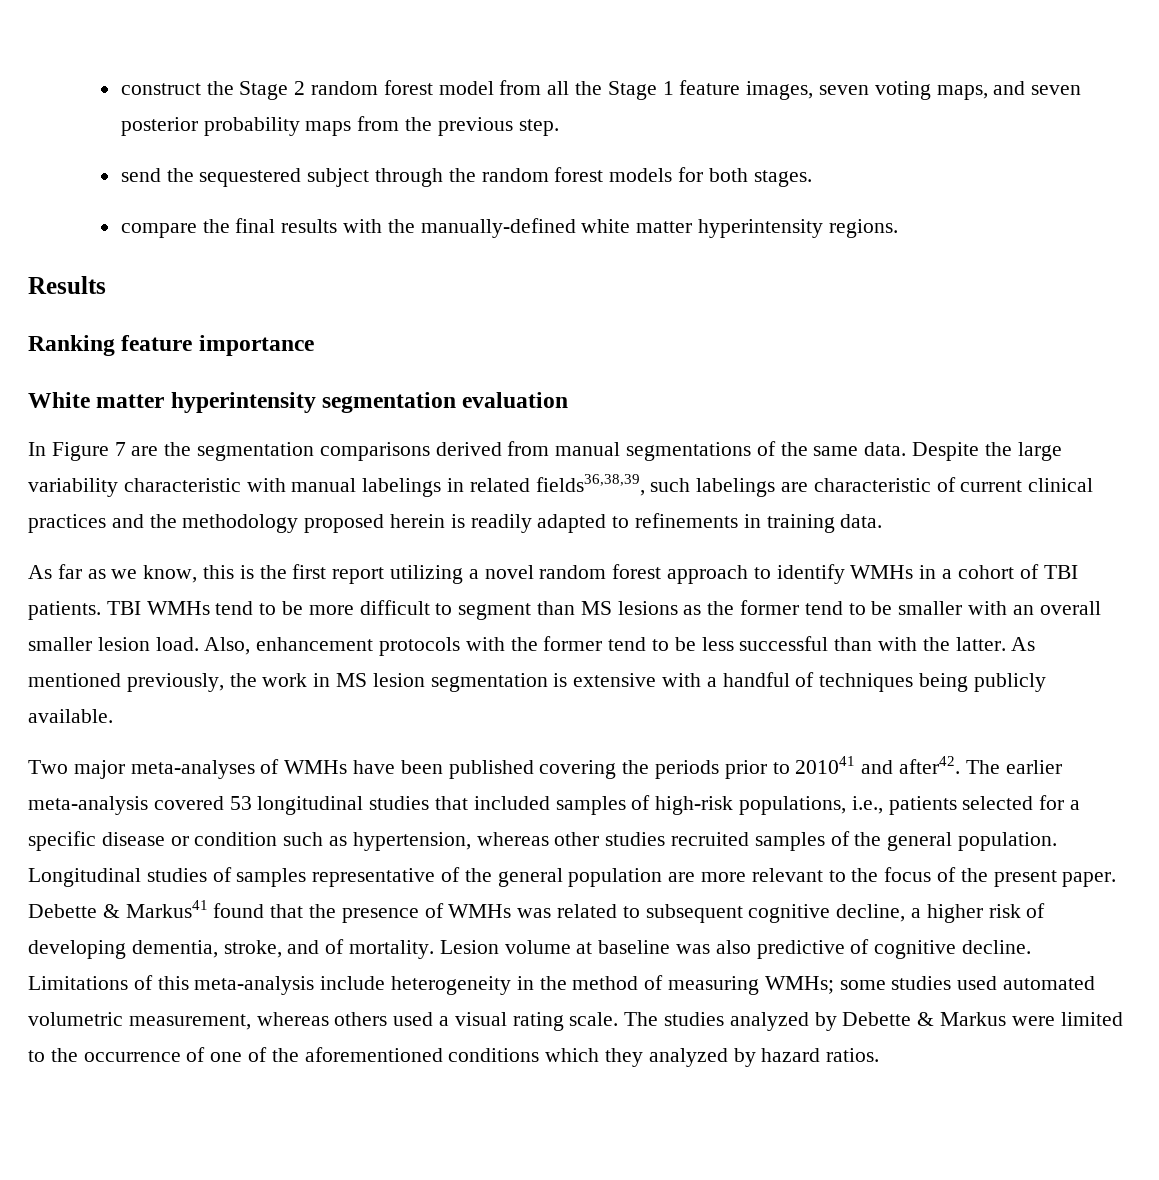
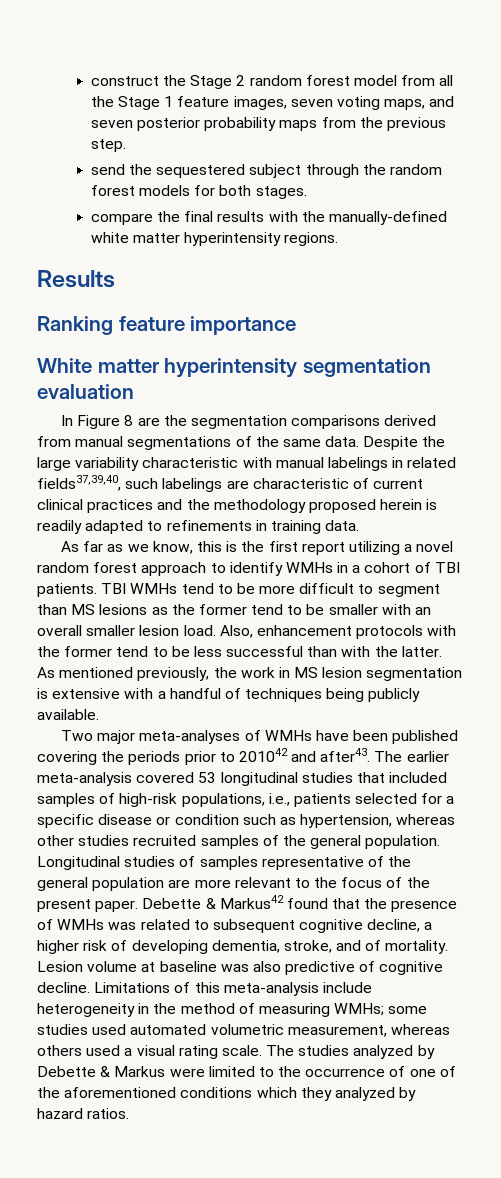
[114,442,126,456] 7 -> [124,415,134,426] 8
[535,474,645,496] fields36,38,39, -> [37,475,121,491] fields37,39,40,
[795,756,961,774] 201041 and after42. -> [238,748,371,762] 201042 and after43.
[125,900,208,918] Markus41 -> [219,895,284,909] Markus42

